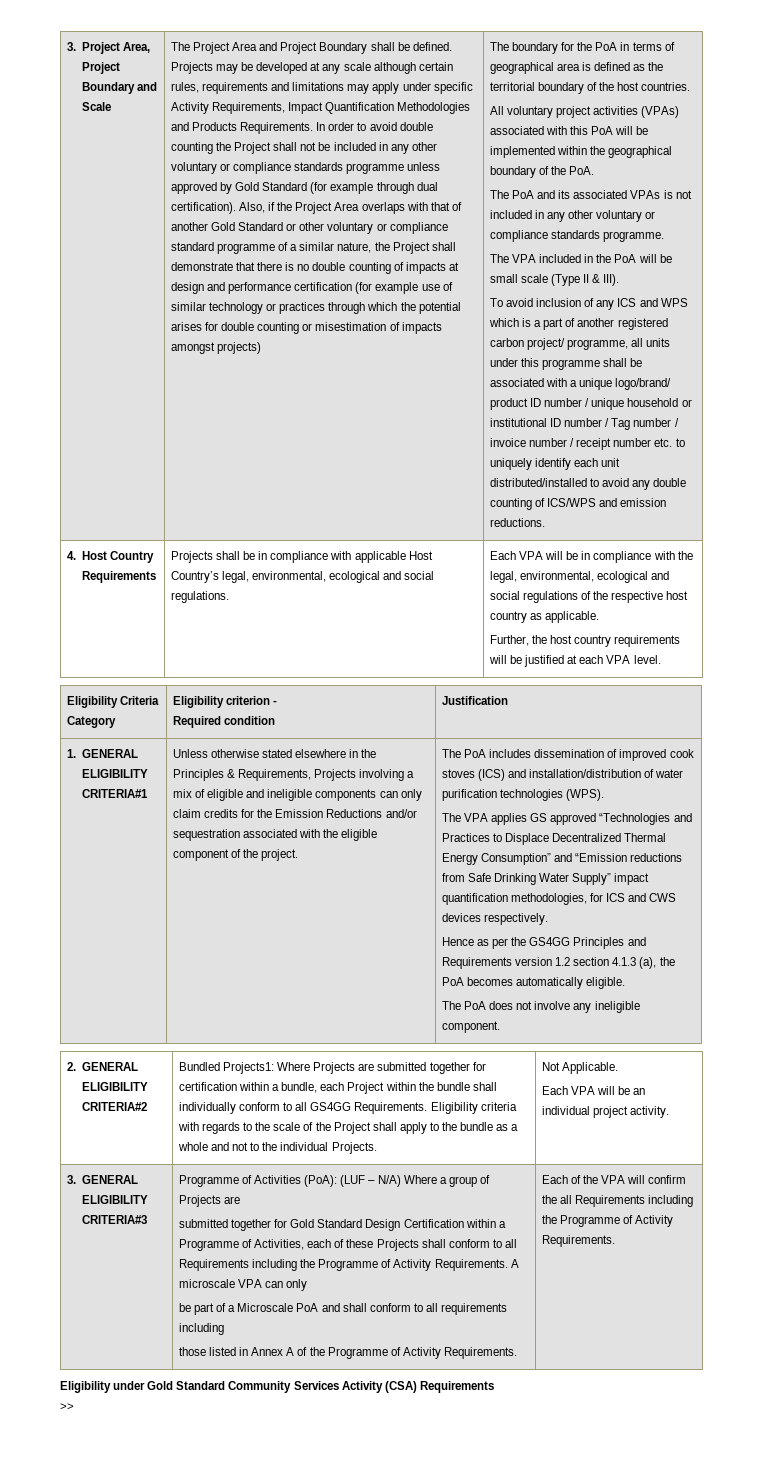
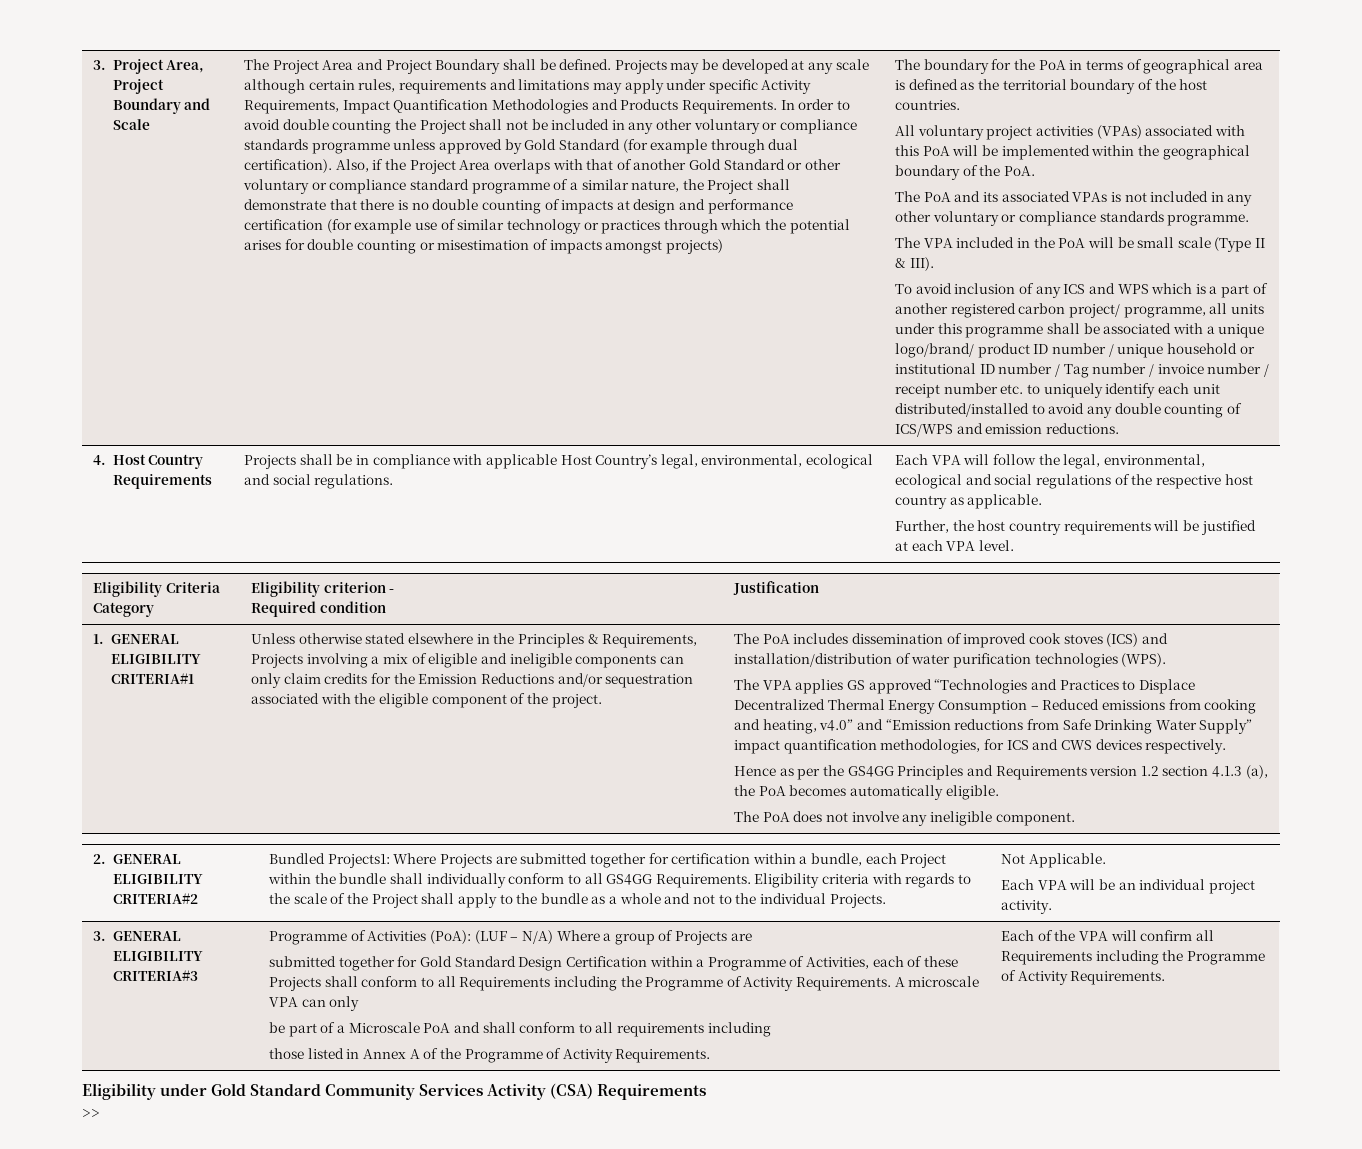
[566,551,675,563] be in compliance with -> [992,454,1036,465] follow
[480,853,551,865] Consumption” -> [937,699,1257,714] [734,719,854,734] Consumption – Reduced emissions from cooking and heating, v4.0”
[541,1195,557,1204] the -> (1193, 935) none

